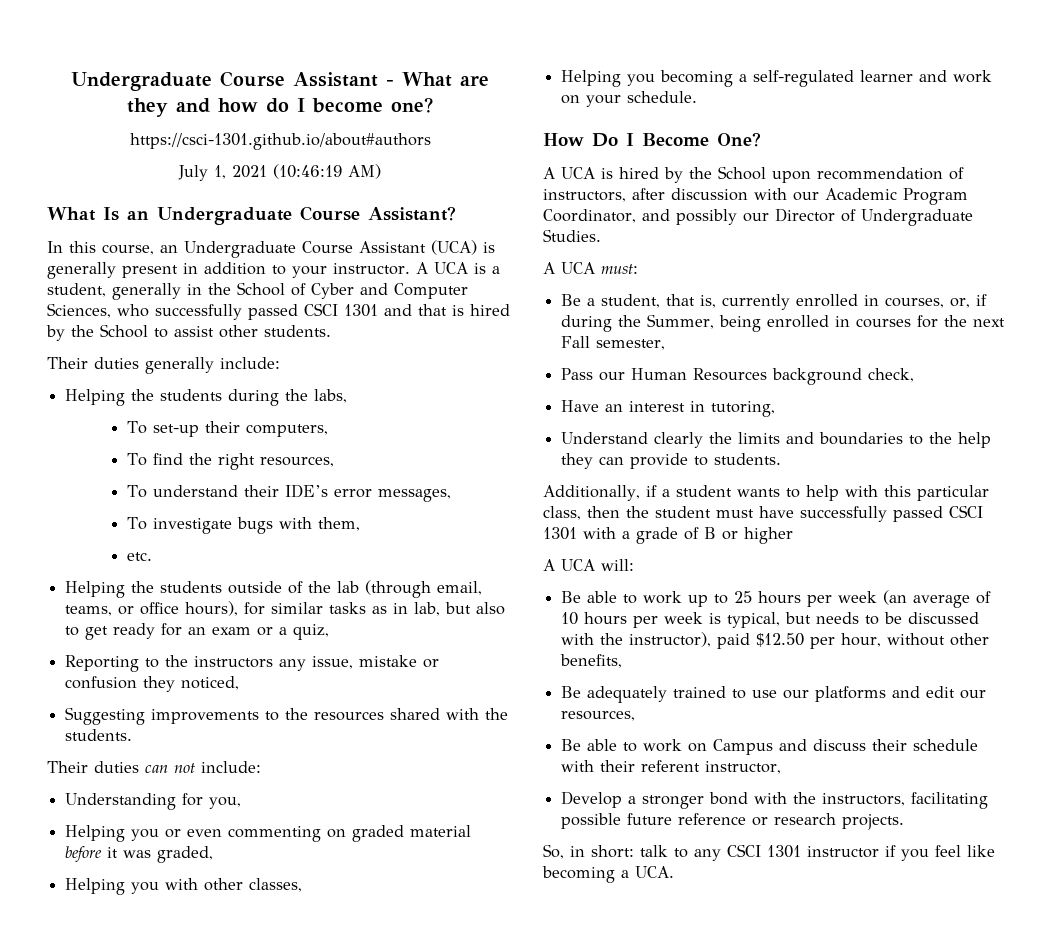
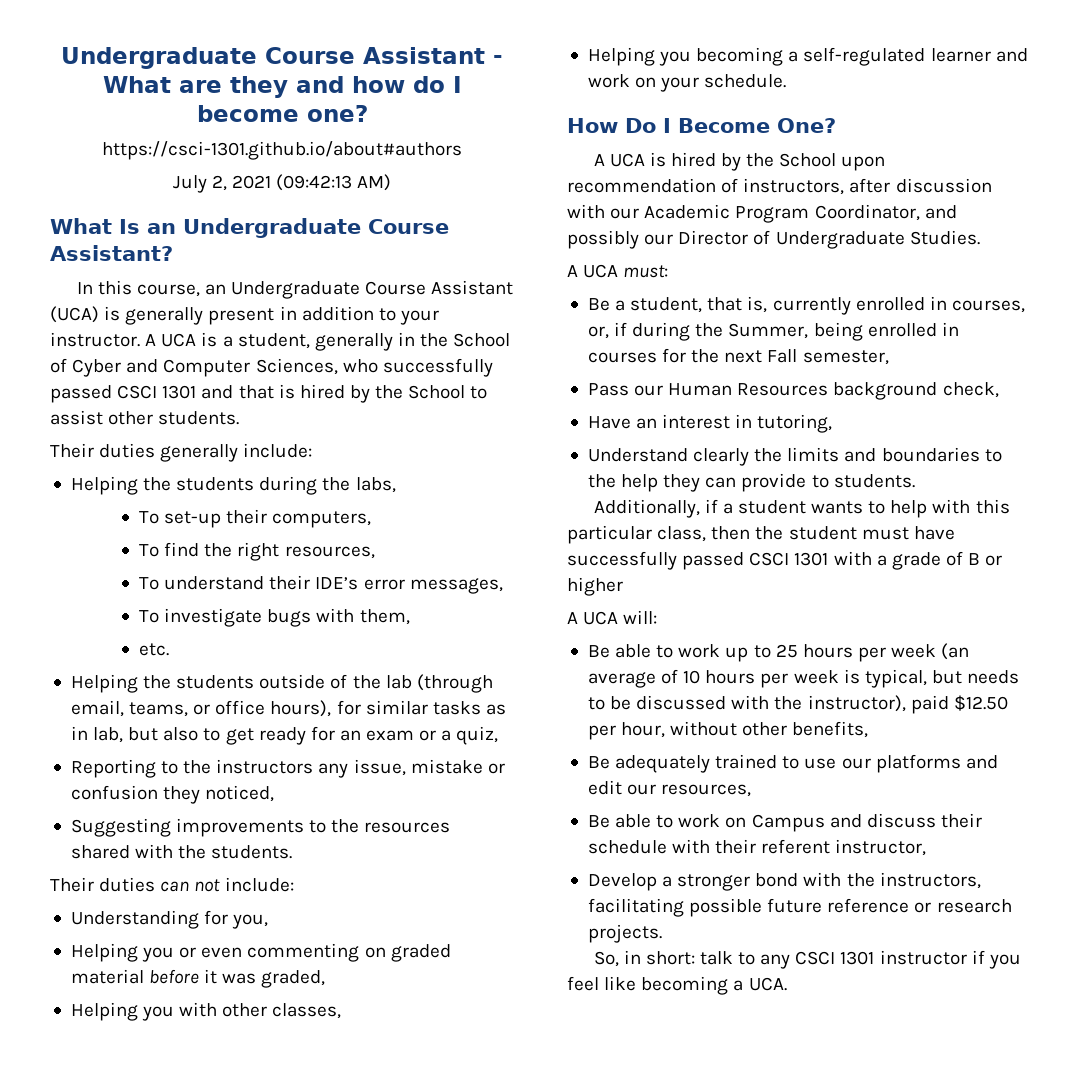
[214,164,342,179] 1, 2021 (10:46:19 -> [211,174,353,191] 2, 2021 (09:42:13

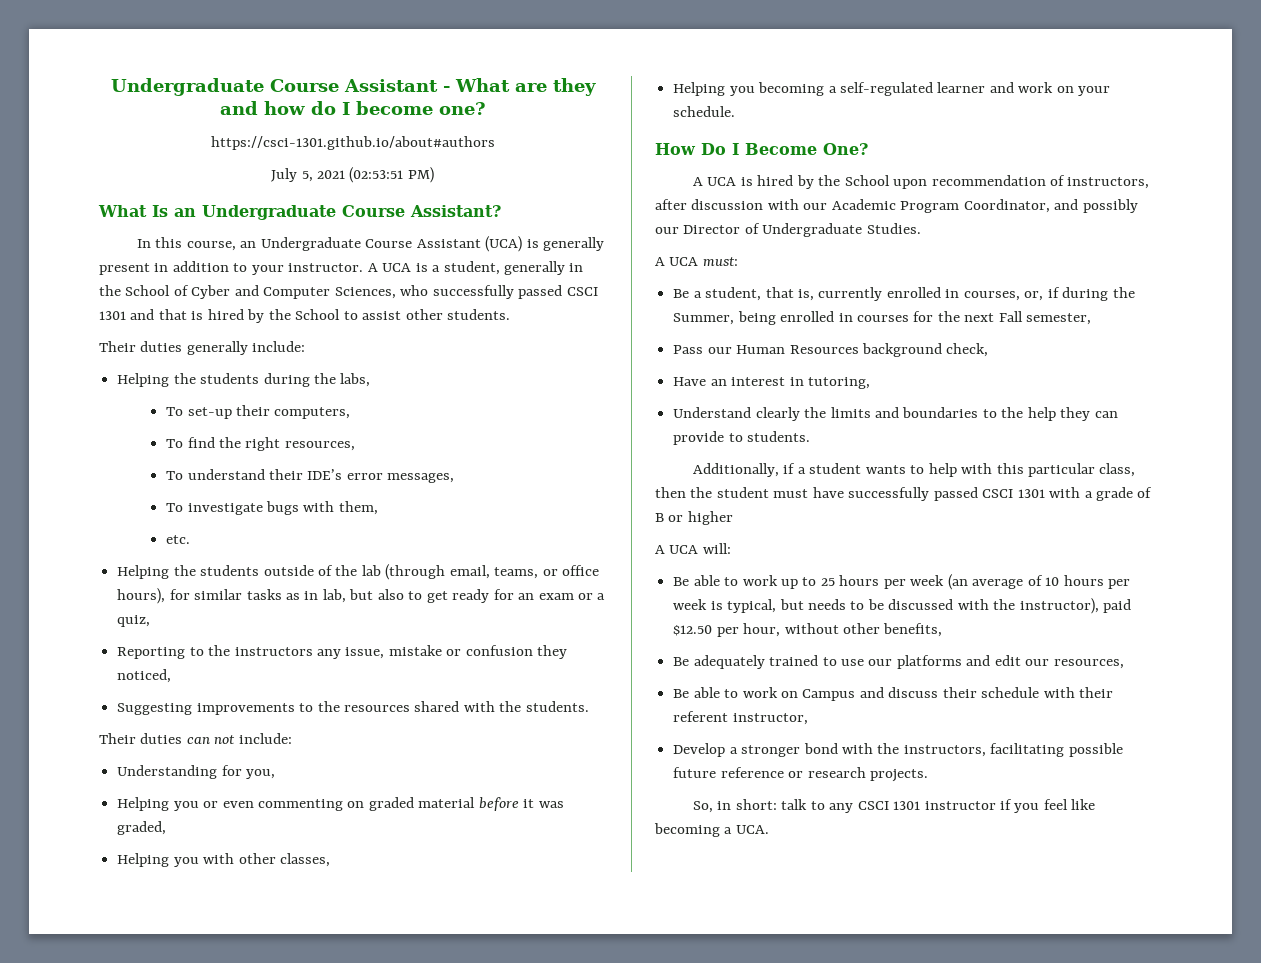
[211,174,392,191] 2, 2021 (09:42:13 AM) -> [301,167,434,183] 5, 2021 (02:53:51 PM)

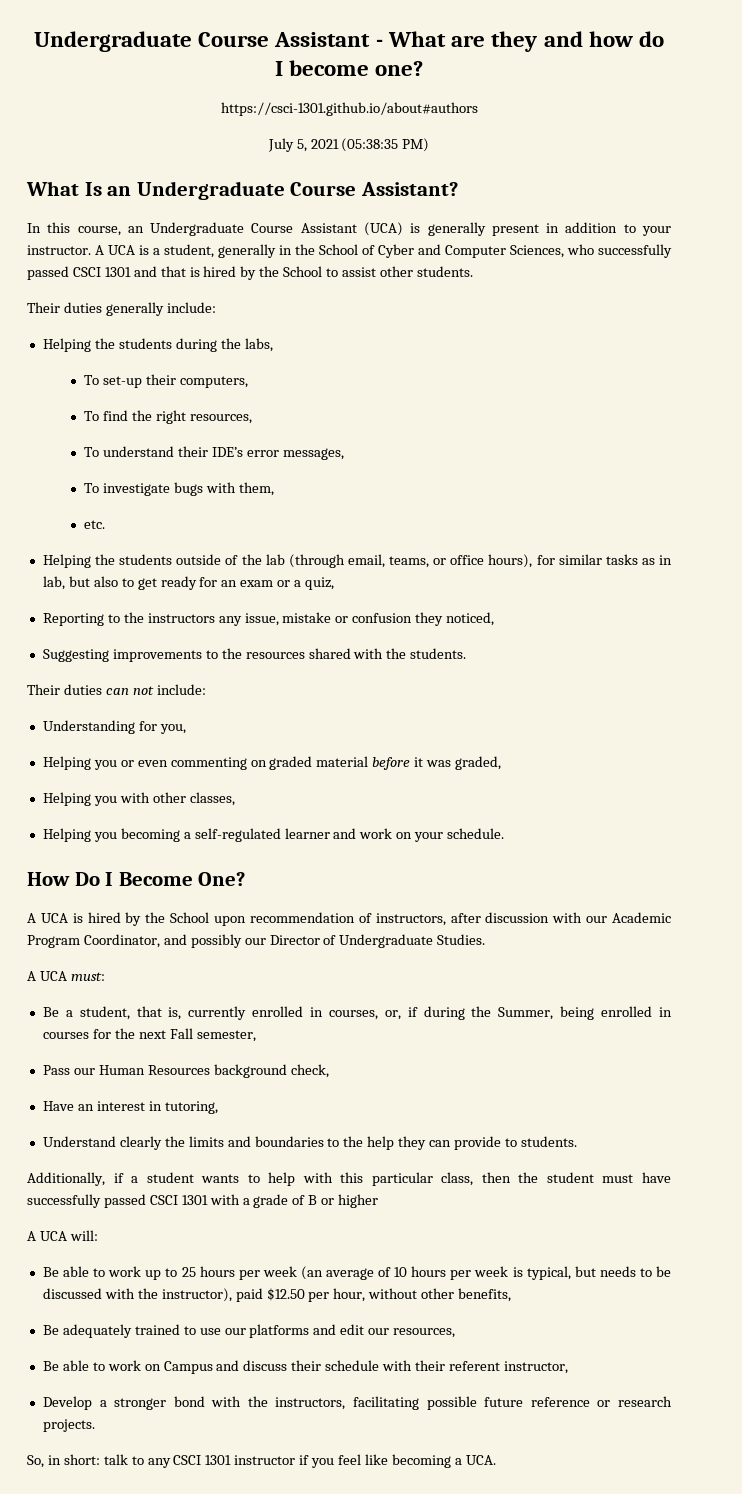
[349,167,404,183] (02:53:51 -> [341,138,399,152] (05:38:35

